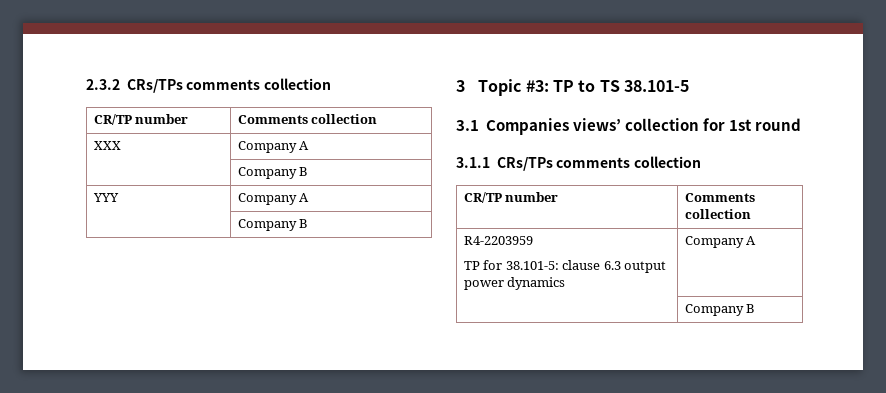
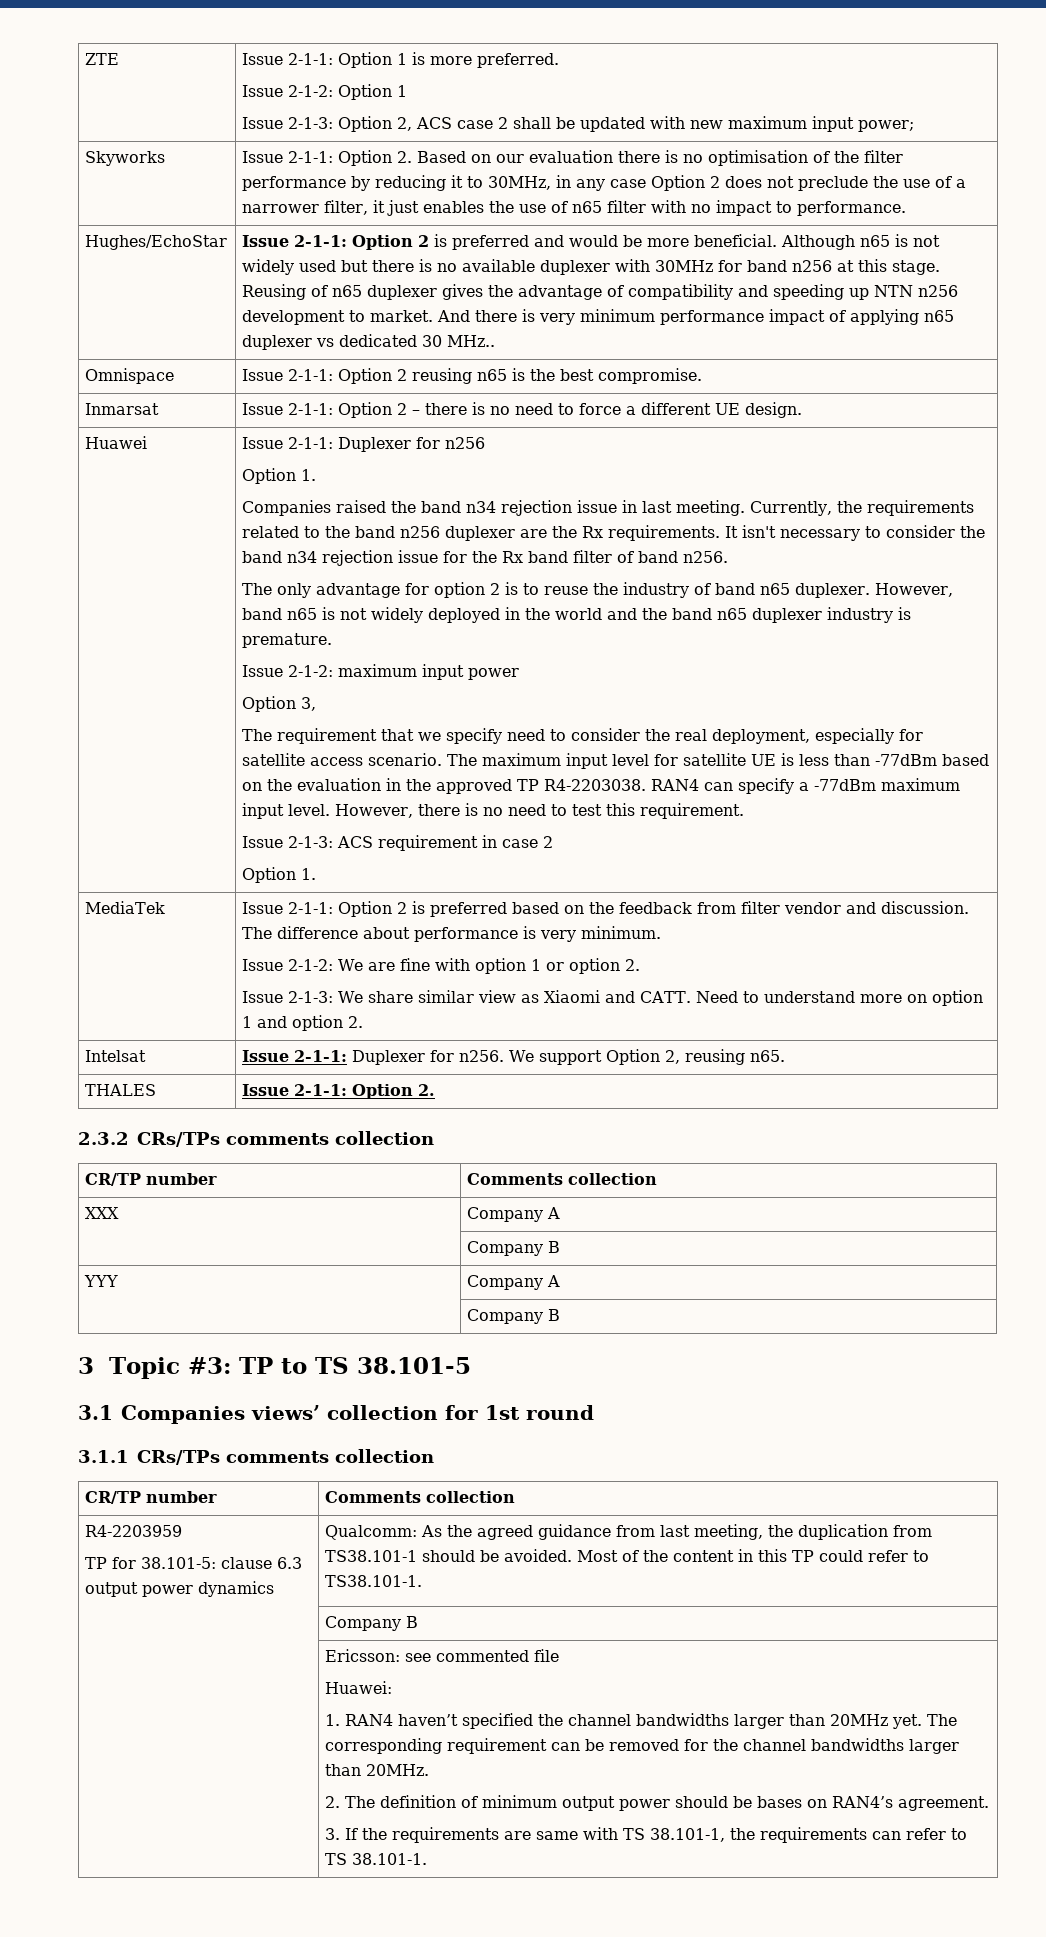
(86, 84) none -> [85,53,120,65] [242,52,560,68] [242,84,408,100] [242,116,915,132] [85,151,166,166] [242,150,904,166] [242,175,967,191] [242,200,907,216] [85,235,228,250] [242,234,941,250] [242,259,941,275] [242,284,959,300] [242,309,955,325] [242,334,496,350] [85,368,175,384] [242,368,703,384] [85,403,160,415] [242,402,803,418] [85,436,148,449] [242,437,486,452] [242,468,317,484] [242,500,975,516] [242,525,986,541] [242,550,729,566] [242,582,954,598] [242,607,912,623] [242,633,333,648] [242,664,520,680] [242,696,317,712] [242,728,924,744] [242,753,990,769] [242,778,961,794] [242,803,745,819] [242,835,554,851] [242,867,317,883] [85,901,166,914] [242,901,970,917] [242,926,662,942] [242,958,641,974] [242,990,983,1006] [242,1015,364,1031] [85,1050,147,1062] [242,1049,786,1065] [85,1084,157,1096] [242,1084,436,1099] ZTE | Issue 2-1-1: Option 1 is more preferred. // Issue 2-1-2: Option 1 // Issue 2-1-3: Option 2, ACS case 2 shall be updated with new maximum input power; // Skyworks | Issue 2-1-1: Option 2. Based on our evaluation there is no optimisation of the filter performance by reducing it to 30MHz, in any case Option 2 does not preclude the use of a narrower filter, it just enables the use of n65 filter with no impact to performance. // Hughes/EchoStar | Issue 2-1-1: Option 2 is preferred and would be more beneficial. Although n65 is not widely used but there is no available duplexer with 30MHz for band n256 at this stage. Reusing of n65 duplexer gives the advantage of compatibility and speeding up NTN n256 development to market. And there is very minimum performance impact of applying n65 duplexer vs dedicated 30 MHz.. // Omnispace | Issue 2-1-1: Option 2 reusing n65 is the best compromise. // Inmarsat | Issue 2-1-1: Option 2 – there is no need to force a different UE design. // Huawei | Issue 2-1-1: Duplexer for n256 // Option 1. // Companies raised the band n34 rejection issue in last meeting. Currently, the requirements related to the band n256 duplexer are the Rx requirements. It isn't necessary to consider the band n34 rejection issue for the Rx band filter of band n256. // The only advantage for option 2 is to reuse the industry of band n65 duplexer. However, band n65 is not widely deployed in the world and the band n65 duplexer industry is premature. // Issue 2-1-2: maximum input power // Option 3, // The requirement that we specify need to consider the real deployment, especially for satellite access scenario. The maximum input level for satellite UE is less than -77dBm based on the evaluation in the approved TP R4-2203038. RAN4 can specify a -77dBm maximum input level. However, there is no need to test this requirement. // Issue 2-1-3: ACS requirement in case 2 // Option 1. // MediaTek | Issue 2-1-1: Option 2 is preferred based on the feedback from filter vendor and discussion. The difference about performance is very minimum. // Issue 2-1-2: We are fine with option 1 or option 2. // Issue 2-1-3: We share similar view as Xiaomi and CATT. Need to understand more on option 1 and option 2. // Intelsat | Issue 2-1-1: Duplexer for n256. We support Option 2, reusing n65. // THALES | Issue 2-1-1: Option 2. //
[684,236,757,248] [684,304,756,316] Company A // | Company B -> [325,1524,933,1540] [325,1549,930,1562] [325,1575,423,1587] [325,1616,419,1631] [325,1649,560,1662] [325,1681,393,1694] [325,1713,958,1729] [325,1738,960,1754] [325,1764,430,1776] [325,1795,990,1811] [325,1827,968,1843] [325,1853,428,1865] Qualcomm: As the agreed guidance from last meeting, the duplication from TS38.101-1 should be avoided. Most of the content in this TP could refer to TS38.101-1. // | Company B // | Ericsson: see commented file // Huawei: // 1. RAN4 haven’t specified the channel bandwidths larger than 20MHz yet. The corresponding requirement can be removed for the channel bandwidths larger than 20MHz. // 2. The definition of minimum output power should be bases on RAN4’s agreement. // 3. If the requirements are same with TS 38.101-1, the requirements can refer to TS 38.101-1.

